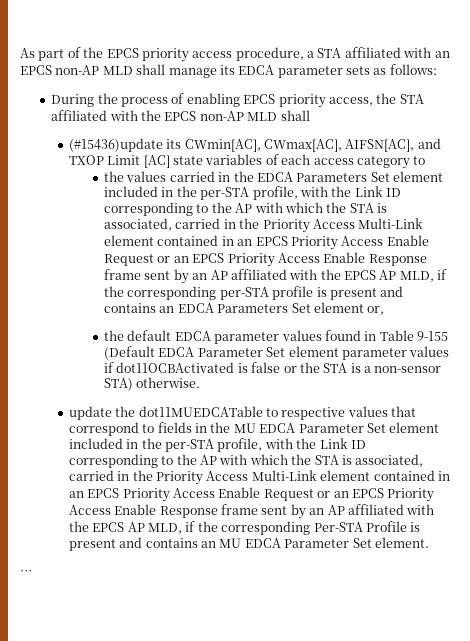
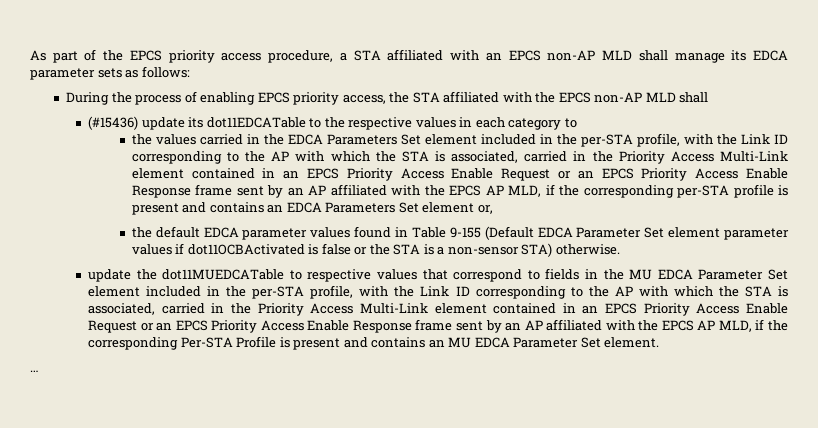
[68,138,441,152] [68,154,354,168] (#15436)update its CWmin[AC], CWmax[AC], AIFSN[AC], and TXOP Limit [AC] state variables of each access -> [88,116,505,130] (#15436) update its dot11EDCATable to the respective values in each

